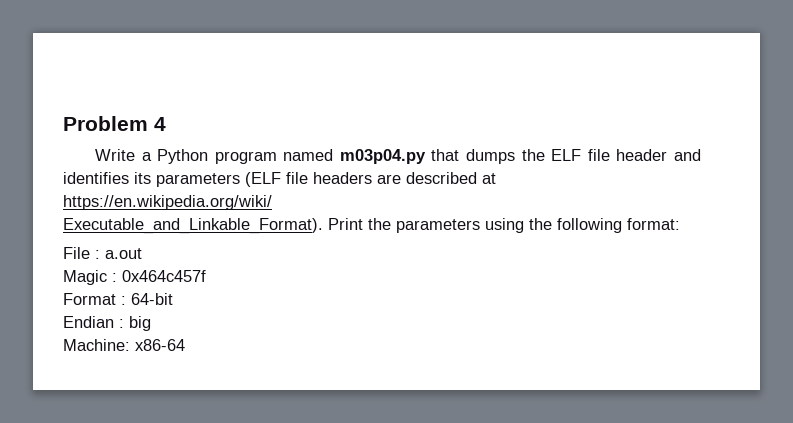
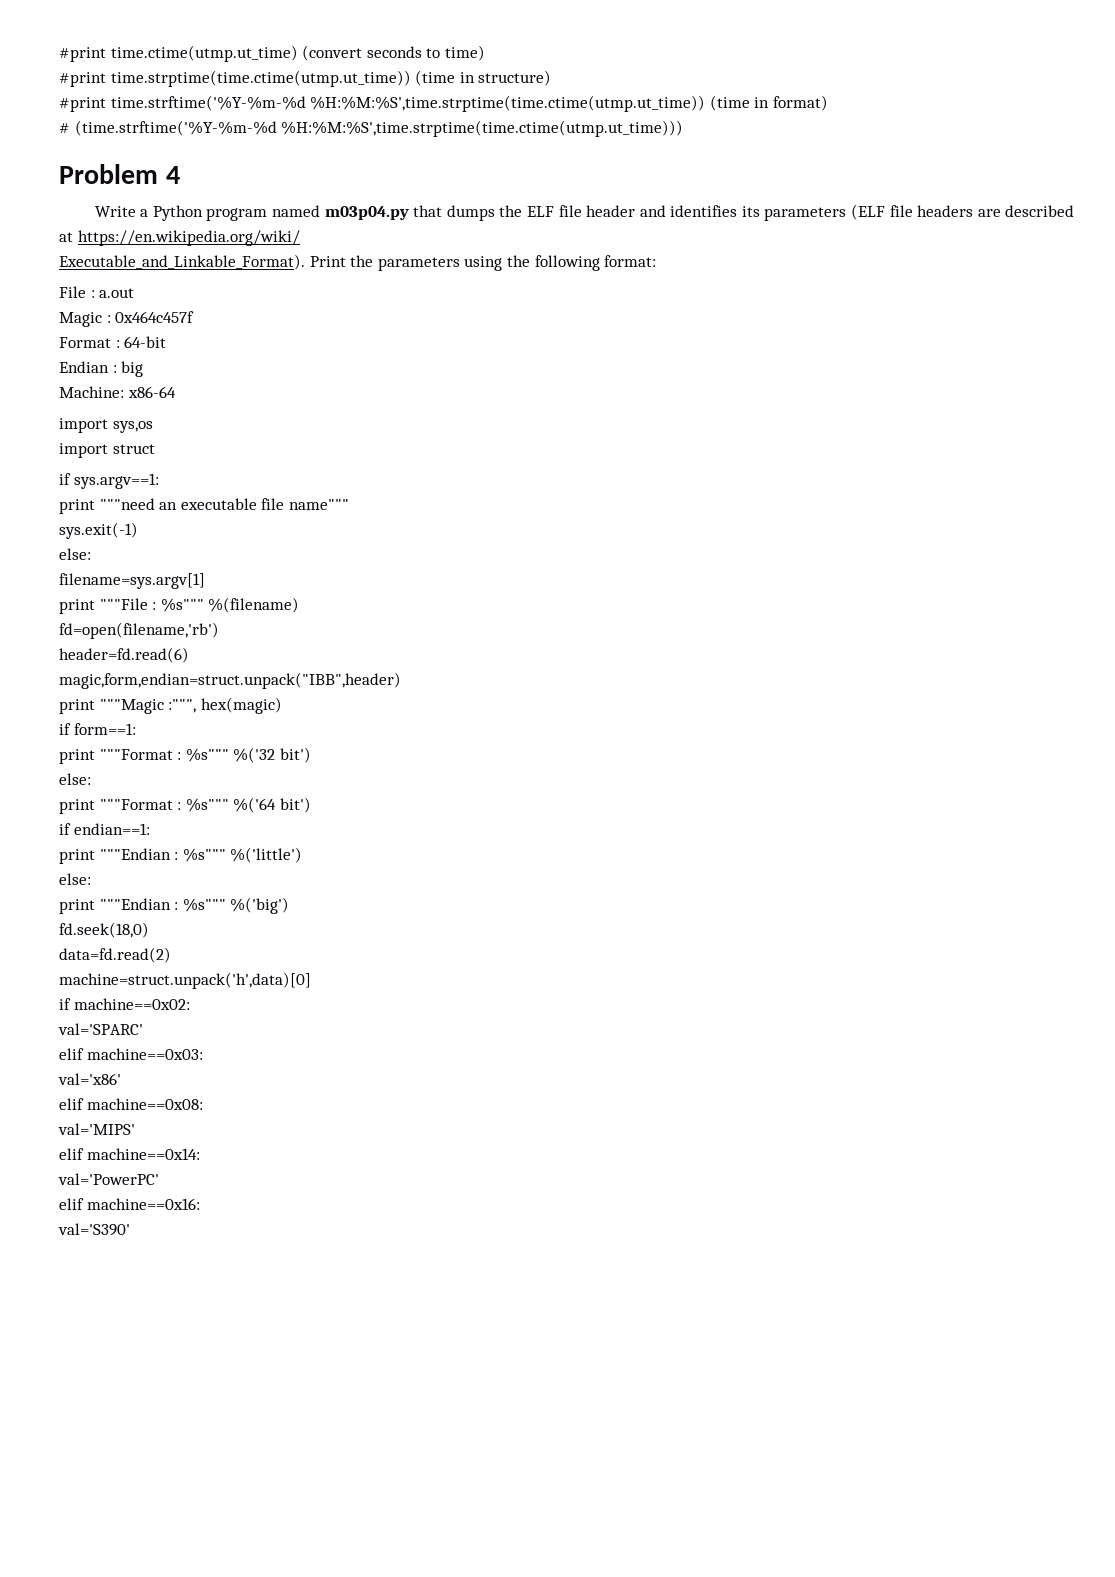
(63, 123) none -> [59,45,485,62] [59,70,552,87] [59,95,828,112] [59,120,684,137] #print time.ctime(utmp.ut_time) (convert seconds to time) // #print time.strptime(time.ctime(utmp.ut_time)) (time in structure) // #print time.strftime('%Y-%m-%d %H:%M:%S',time.strptime(time.ctime(utmp.ut_time)) (time in format) // # (time.strftime('%Y-%m-%d %H:%M:%S',time.strptime(time.ctime(utmp.ut_time))) //
(185, 345) none -> [59,418,153,433] [59,443,155,458] [59,473,159,489] [59,498,349,514] [59,522,138,539] [59,548,91,560] [59,573,205,589] [59,597,300,614] [59,622,219,639] [59,647,189,663] [59,672,401,689] [59,697,282,714] [59,723,136,735] [59,747,311,764] [59,773,91,785] [59,797,311,814] [59,823,150,835] [59,847,303,864] [59,873,91,885] [59,897,290,914] [59,922,149,938] [59,947,171,963] [59,972,311,989] [59,998,190,1010] [58,1023,143,1035] [59,1048,203,1060] [58,1073,121,1085] [59,1098,203,1110] [58,1123,135,1135] [59,1148,200,1160] [58,1173,159,1185] [59,1198,200,1210] [58,1223,130,1236] // import sys,os // import struct // if sys.argv==1: // print """need an executable file name""" // sys.exit(-1) // else: // filename=sys.argv[1] // print """File : %s""" %(filename) // fd=open(filename,'rb') // header=fd.read(6) // magic,form,endian=struct.unpack("IBB",header) // print """Magic :""", hex(magic) // if form==1: // print """Format : %s""" %('32 bit') // else: // print """Format : %s""" %('64 bit') // if endian==1: // print """Endian : %s""" %('little') // else: // print """Endian : %s""" %('big') // fd.seek(18,0) // data=fd.read(2) // machine=struct.unpack('h',data)[0] // if machine==0x02: // val='SPARC' // elif machine==0x03: // val='x86' // elif machine==0x08: // val='MIPS' // elif machine==0x14: // val='PowerPC' // elif machine==0x16: // val='S390'

